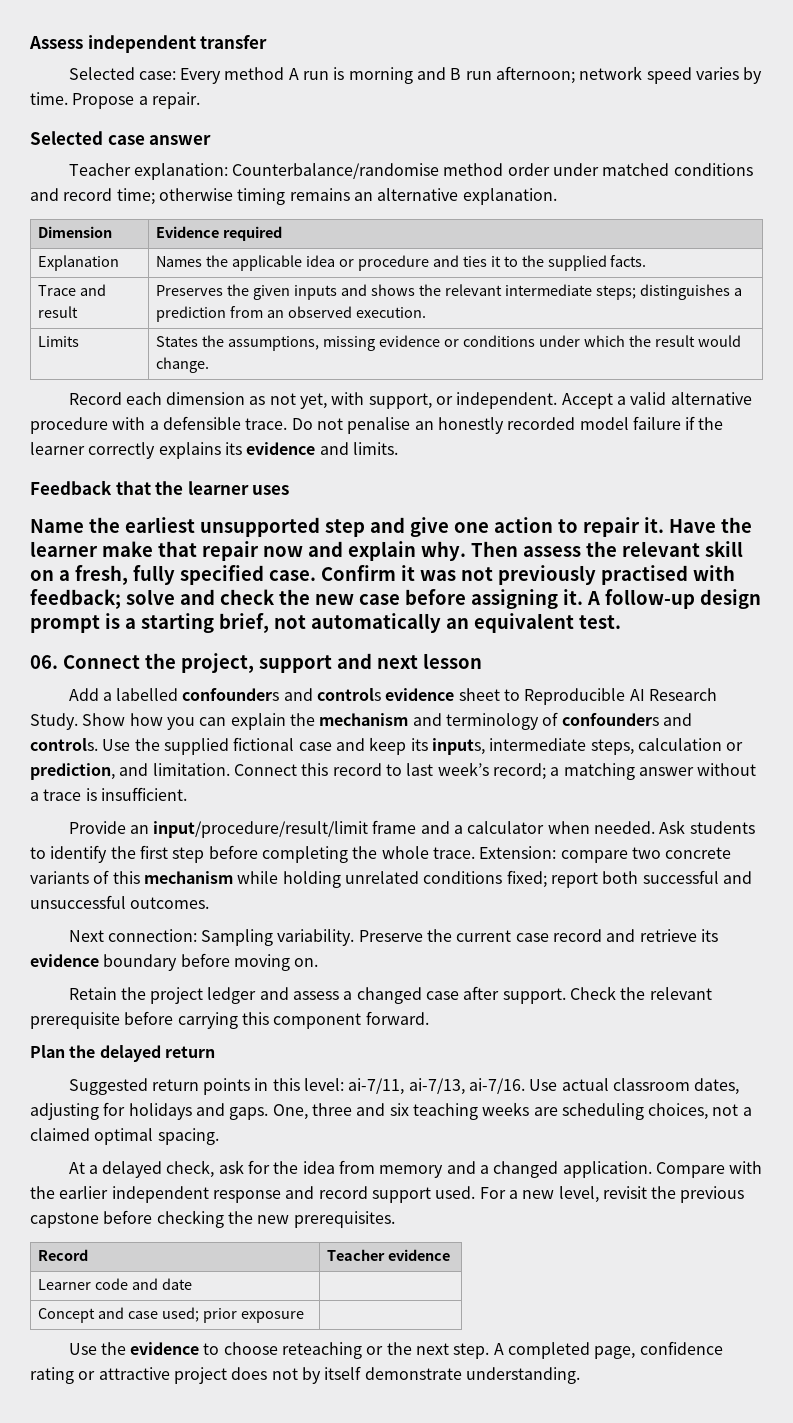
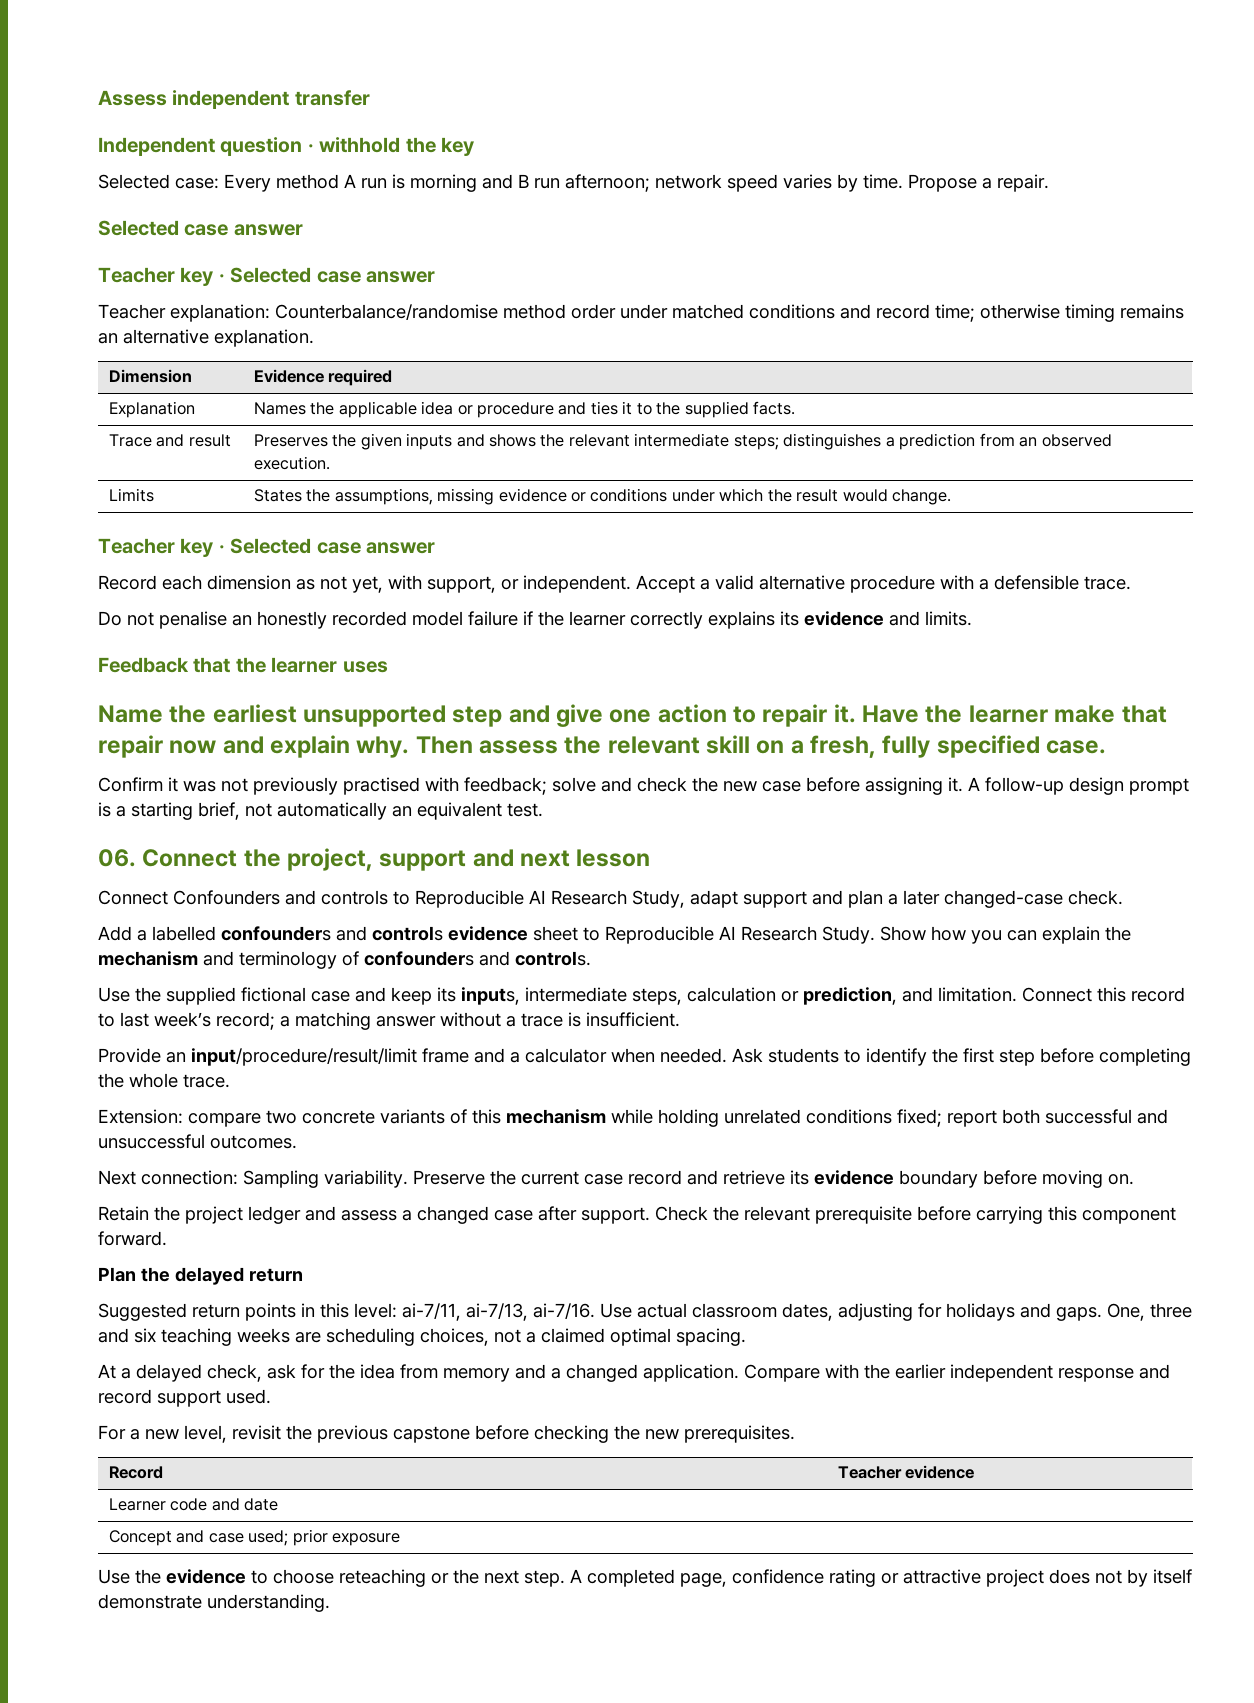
(268, 42) none -> [98,137,474,156] // Independent question · withhold the key
(212, 140) none -> [98,267,435,286] // Teacher key · Selected case answer
(210, 365) none -> [98,538,435,557] // Teacher key · Selected case answer
(288, 424) none -> (1131, 583) //
(316, 575) none -> (1107, 747) //
(482, 661) none -> [98,890,1123,908] // Connect Confounders and controls to Reproducible AI Research Study, adapt support and plan a later changed-case check.
(98, 744) none -> (591, 958) //
(475, 853) none -> (230, 1081) //
(476, 1192) none -> (271, 1396) //

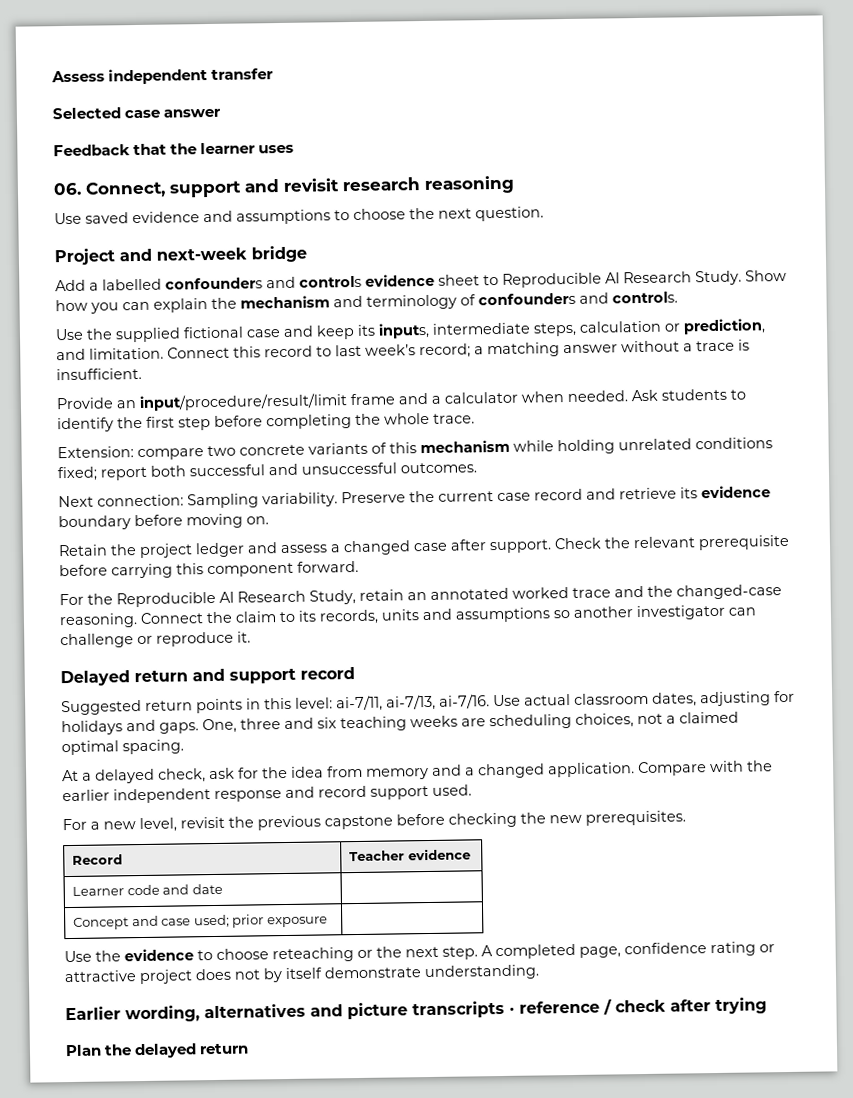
[98,137,474,156] [98,174,1049,192] [98,220,303,236] [98,267,435,286] [98,304,1184,322] [98,329,314,347] [108,369,192,383] [253,369,393,386] [108,401,195,418] [253,401,796,418] [108,434,231,447] [253,433,1112,450] [253,456,330,470] [108,488,154,502] [253,488,952,505] [98,538,435,557] [98,575,1131,593] [98,611,972,629] Independent question · withhold the key // Selected case: Every method A run is morning and B run afternoon; network speed varies by time. Propose a repair. // Selected case answer // Teacher key · Selected case answer // Teacher explanation: Counterbalance/randomise method order under matched conditions and record time; otherwise timing remains an alternative explanation. // Dimension | Evidence required // Explanation | Names the applicable idea or procedure and ties it to the supplied facts. // Trace and result | Preserves the given inputs and shows the relevant intermediate steps; distinguishes a prediction from an observed execution. // Limits | States the assumptions, missing evidence or conditions under which the result would change. // Teacher key · Selected case answer // Record each dimension as not yet, with support, or independent. Accept a valid alternative procedure with a defensible trace. // Do not penalise an honestly recorded model failure if the learner correctly explains its evidence and limits. -> [52,107,222,120] Selected case answer
[98,704,1167,727] [98,735,1107,758] [98,777,1189,795] [98,802,543,820] [98,848,651,871] [98,890,1123,908] Name the earliest unsupported step and give one action to repair it. Have the learner make that repair now and explain why. Then assess the relevant skill on a fresh, fully specified case. // Confirm it was not previously practised with feedback; solve and check the new case before assigning it. A follow-up design prompt is a starting brief, not automatically an equivalent test. // 06. Connect the project, support and next lesson // Connect Confounders and controls to Reproducible AI Research Study, adapt support and plan a later changed-case check. -> [53,175,515,198] [54,206,544,225] [54,245,307,266] 06. Connect, support and revisit research reasoning // Use saved evidence and assumptions to choose the next question. // Project and next-week bridge
[98,1267,303,1285] Plan the delayed return -> [59,584,782,608] [59,604,756,629] [60,631,251,649] [60,667,355,687] For the Reproducible AI Research Study, retain an annotated worked trace and the changed-case reasoning. Connect the claim to its records, units and assumptions so another investigator can challenge or reproduce it. // Delayed return and support record
(330, 1603) none -> [65,997,767,1023] [65,1043,250,1059] // Earlier wording, alternatives and picture transcripts · reference / check after trying // Plan the delayed return

